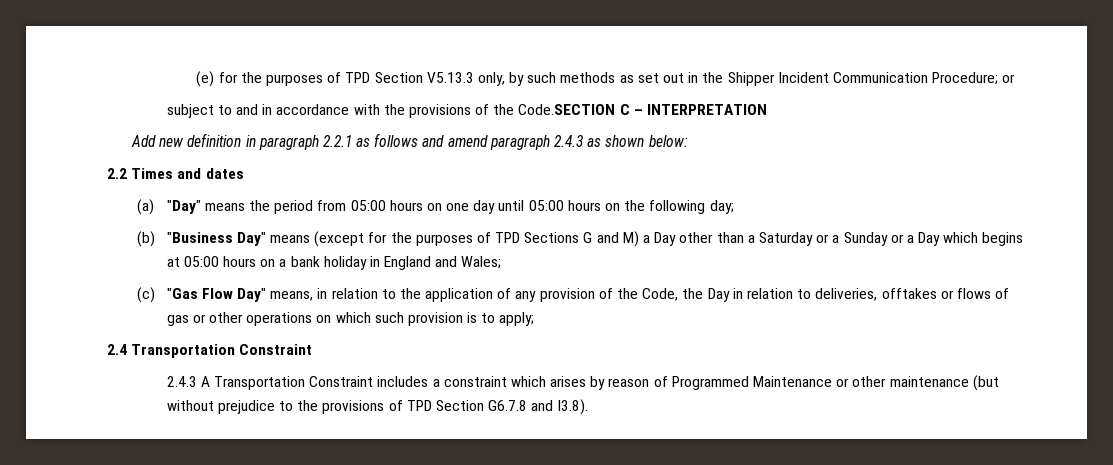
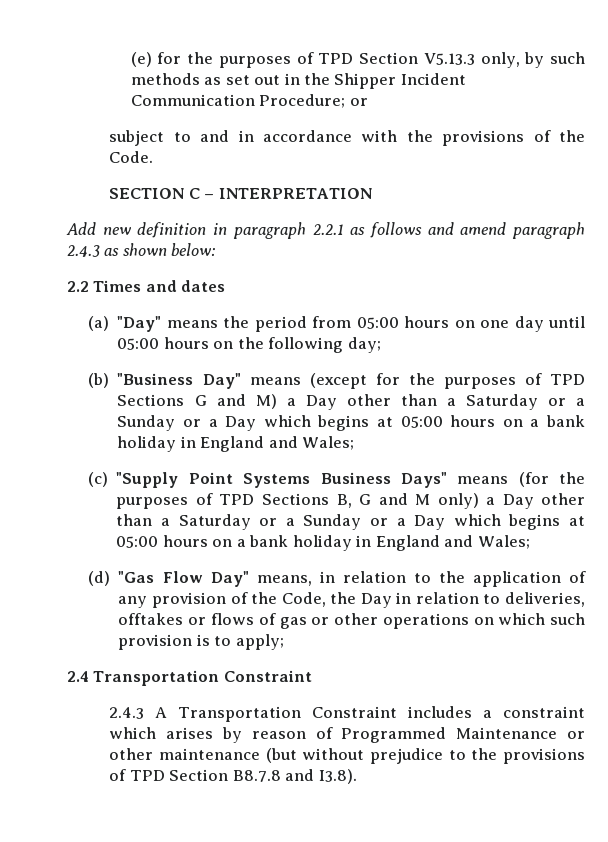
[518,104,616,115] Code.SECTION -> [109,151,154,163] [109,188,185,199] Code. // SECTION
(155, 295) none -> [116,472,585,488] [116,493,585,509] [116,514,585,530] [116,535,530,551] [88,571,111,586] "Supply Point Systems Business Days" means (for the purposes of TPD Sections B, G and M only) a Day other than a Saturday or a Sunday or a Day which begins at 05:00 hours on a bank holiday in England and Wales; // (d)
[488,400,528,411] G6.7.8 -> [232,770,281,782] B8.7.8

